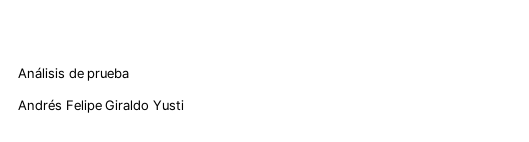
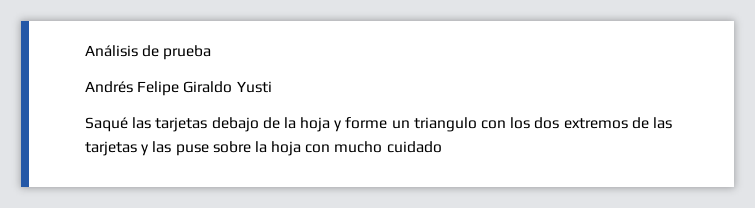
(184, 105) none -> [85,117,672,132] [85,141,442,156] // Saqué las tarjetas debajo de la hoja y forme un triangulo con los dos extremos de las tarjetas y las puse sobre la hoja con mucho cuidado

